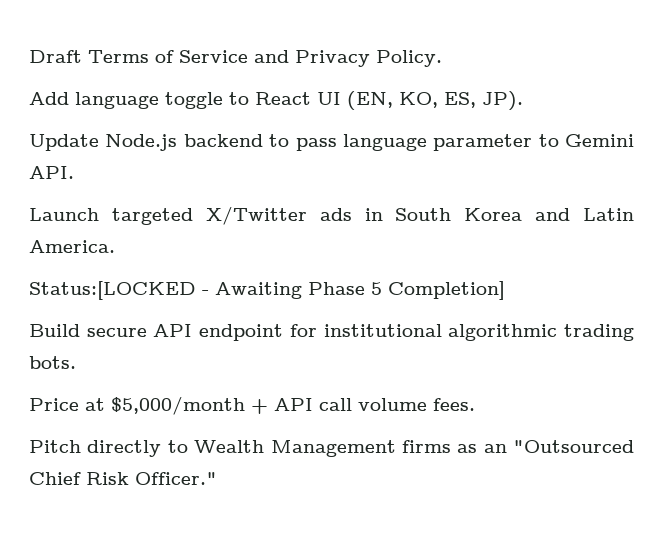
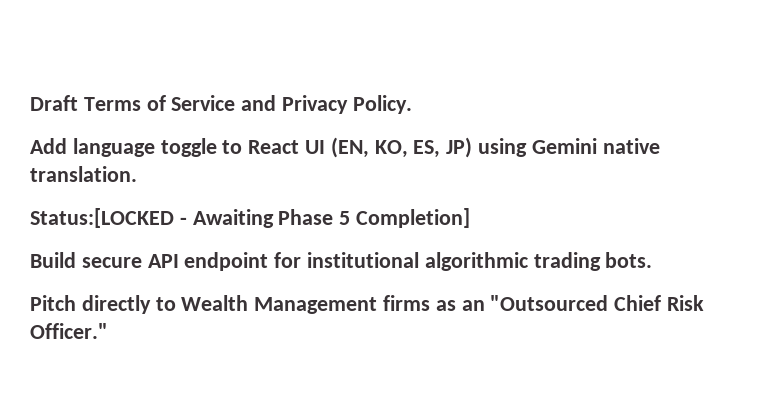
[482,91,523,111] [29,134,634,151] [29,166,74,179] [29,206,634,225] [29,240,115,253] JP). // Update Node.js backend to pass language parameter to Gemini API. // Launch targeted X/Twitter ads in South Korea and Latin America. -> [446,137,660,158] [30,166,137,182] JP) using Gemini native translation.
[29,396,475,415] // Price at $5,000/month + API call volume fees. -> (653, 260) none

